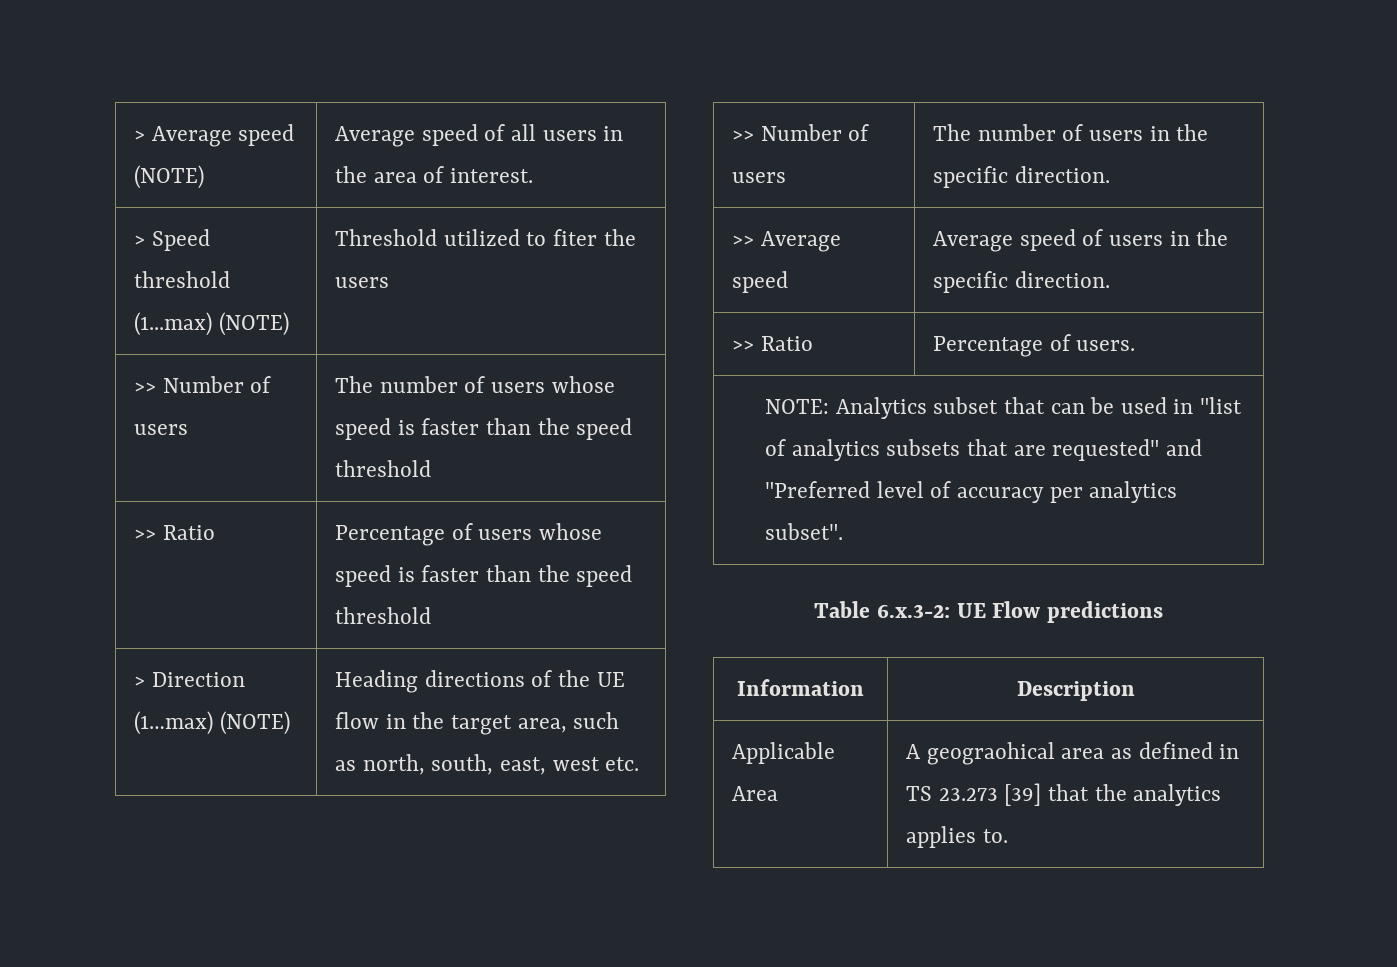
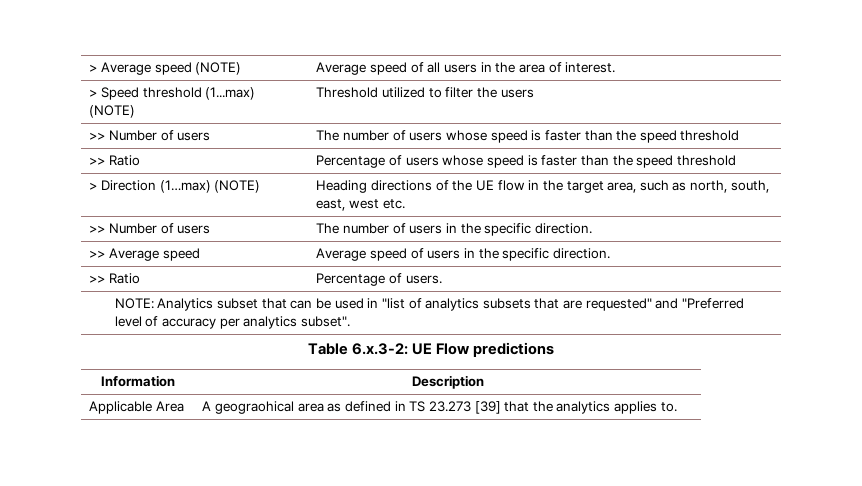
[553,229,598,246] fiter -> [445,87,474,98] filter

